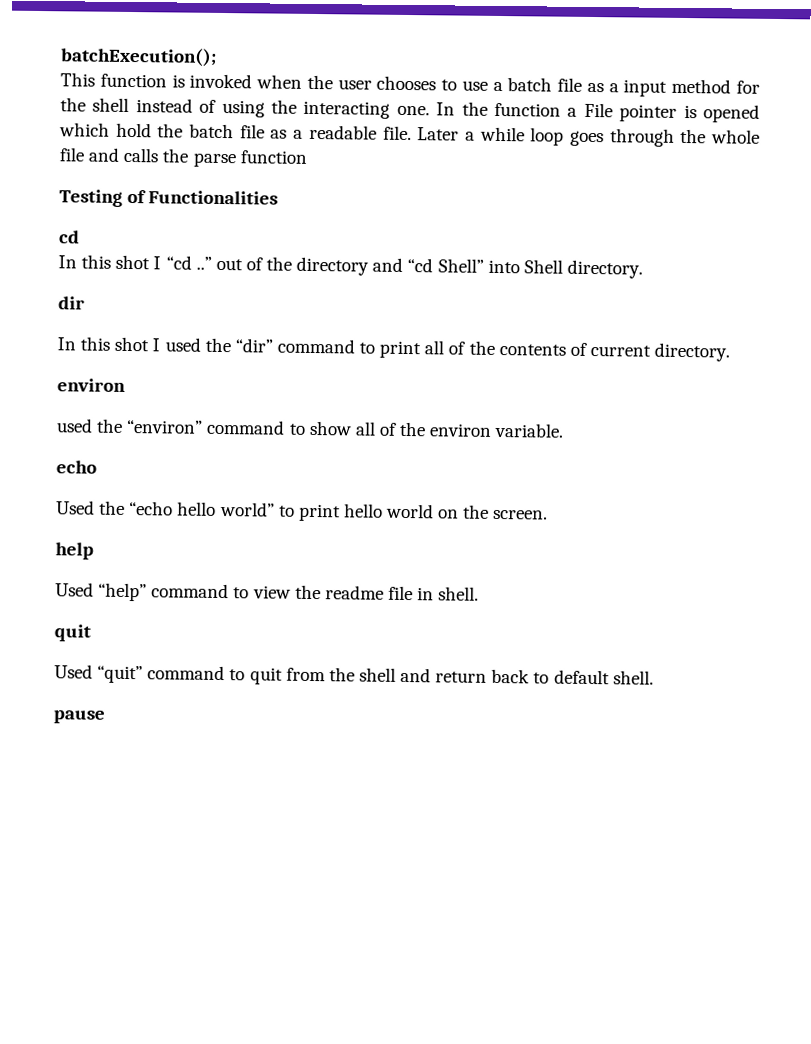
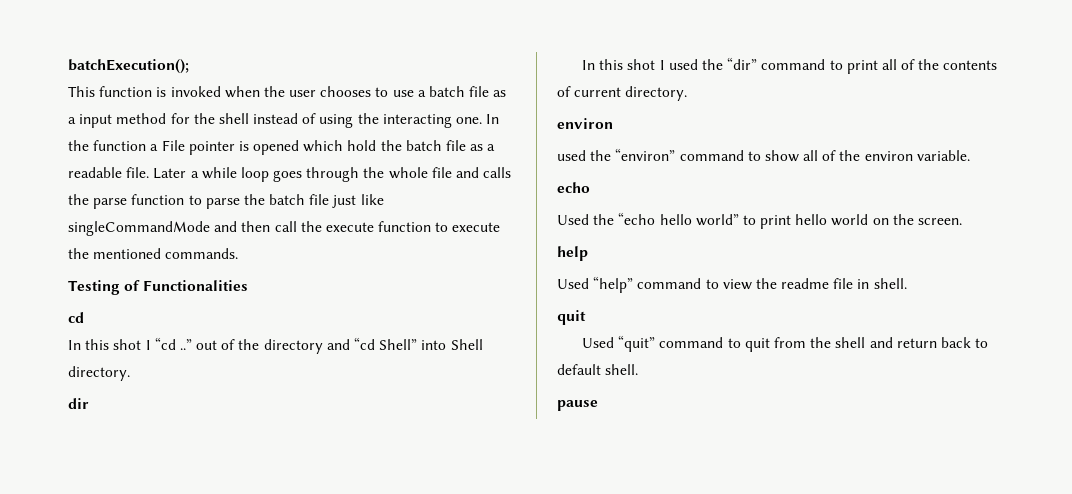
(308, 157) none -> [188,194,384,209] [68,221,501,236] [68,248,239,259] to parse the batch file just like singleCommandMode and then call the execute function to execute the mentioned commands.

